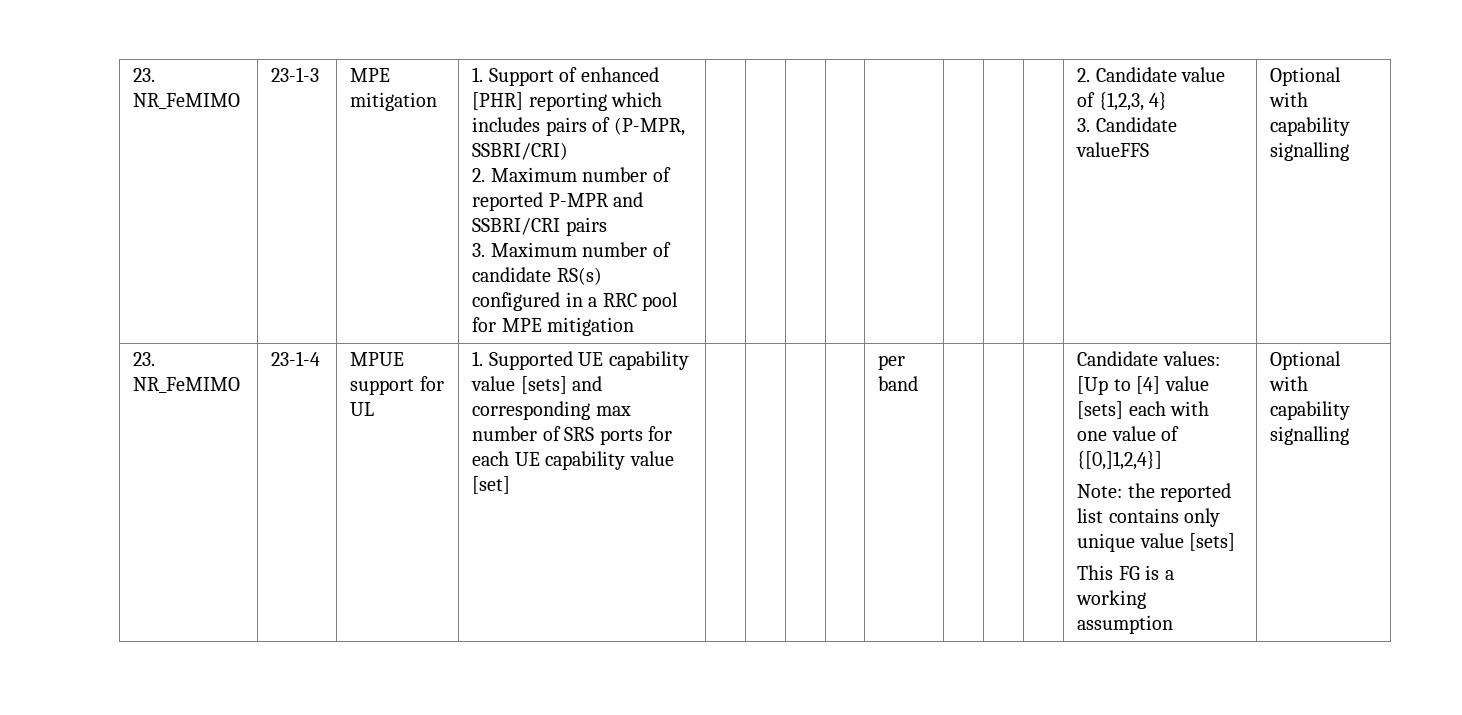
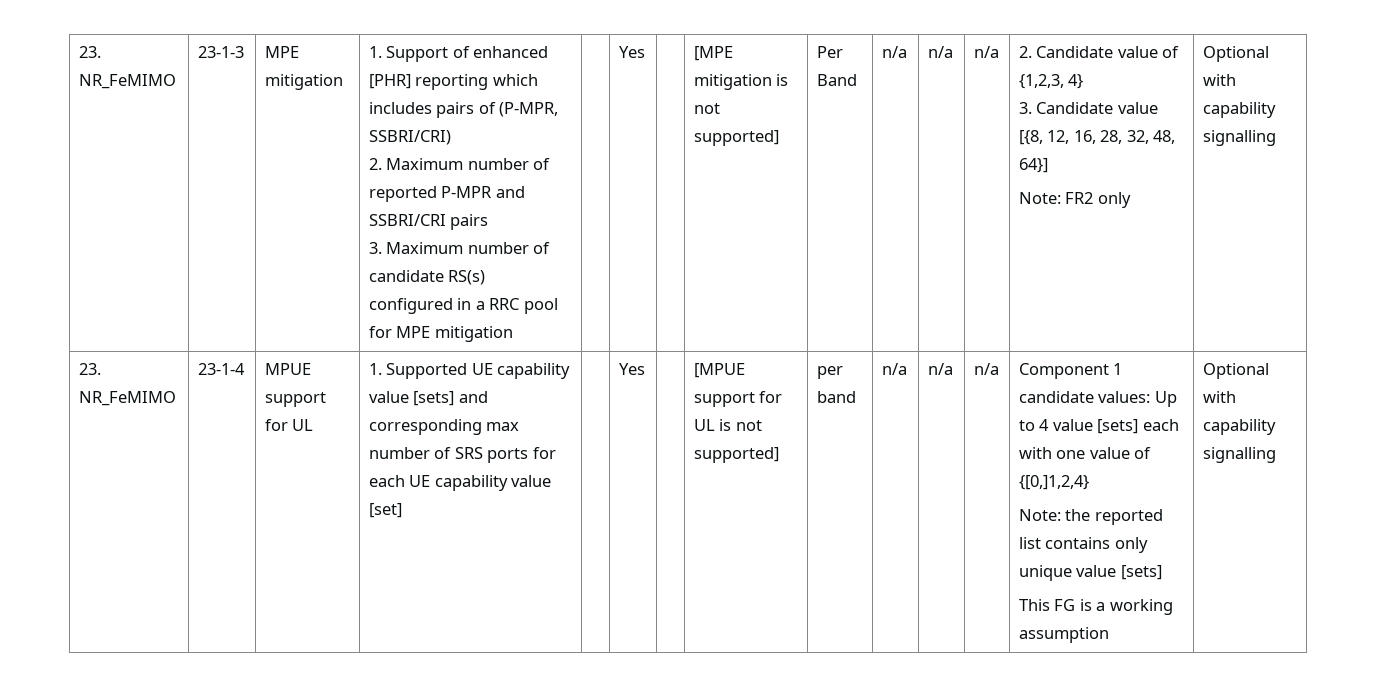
(635, 326) | | | | | | -> [618,46,645,58] [693,46,733,61] [693,74,789,90] [693,103,720,114] [693,130,779,146] [816,46,843,58] [816,74,857,86] [881,46,907,58] [927,46,953,58] [973,46,999,58] Yes | | [MPE mitigation is not supported] | Per Band | n/a | n/a | n/a
[1076,142,1150,157] valueFFS -> [1117,102,1158,114] [1018,130,1176,145] [1018,158,1048,173] [1018,192,1131,208] value [{8, 12, 16, 28, 32, 48, 64}] // Note: FR2 only
[878,355,906,370] [878,376,919,391] [1077,351,1220,366] [1077,376,1161,395] | | | per band | | | | Candidate values: [Up to [4] -> [618,363,645,375] [693,363,745,378] [693,391,783,407] [693,419,762,431] [693,447,779,463] [816,366,843,379] [816,391,856,403] [881,363,907,375] [927,363,953,375] [973,363,999,375] [1018,363,1123,379] [1018,391,1177,407] [1018,419,1050,431] Yes | | [MPUE support for UL is not supported] | per band | n/a | n/a | n/a | Component 1 candidate values: Up to 4
[1077,451,1163,470] {[0,]1,2,4}] -> [1018,475,1089,490] {[0,]1,2,4}

